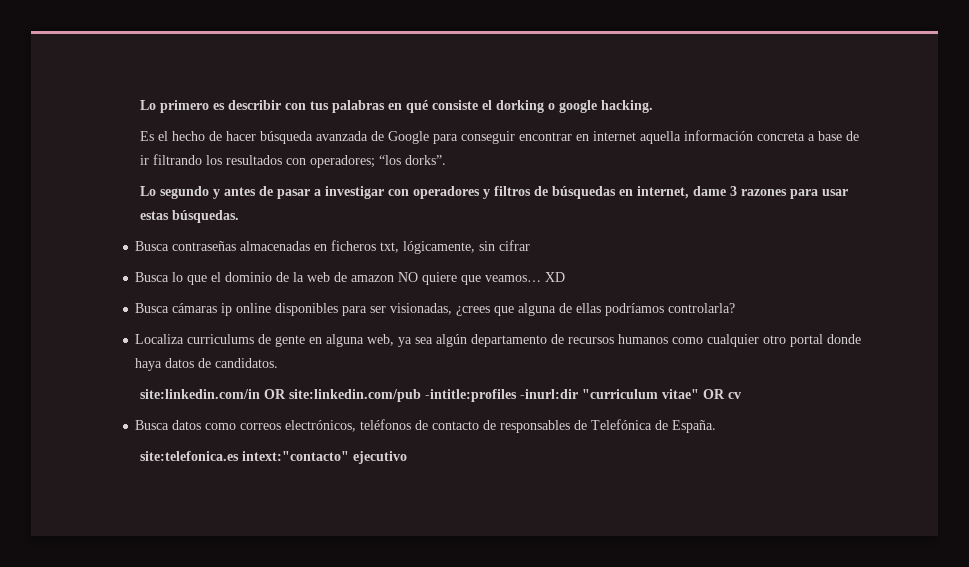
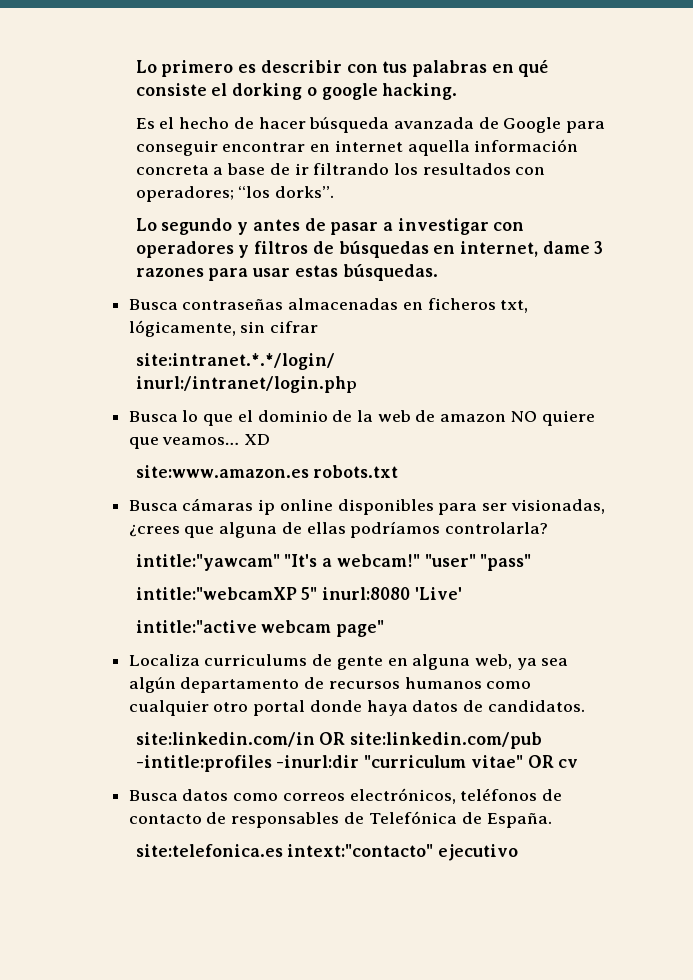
(531, 245) none -> [135,353,335,370] [135,376,357,393] // site:intranet.*.*/login/ // inurl:/intranet/login.php
(566, 277) none -> [135,465,399,478] // site:www.amazon.es robots.txt
(736, 308) none -> [135,554,532,571] [135,587,462,600] [135,620,385,637] // intitle:"yawcam" "It's a webcam!" "user" "pass" // intitle:"webcamXP 5" inurl:8080 'Live' // intitle:"active webcam page"

